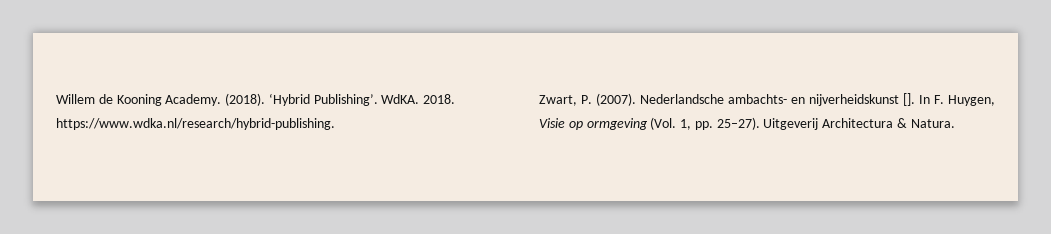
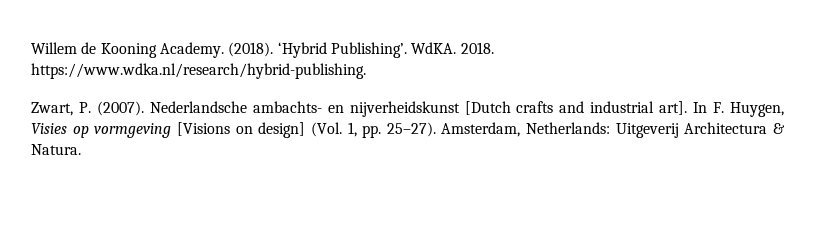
[903,93,995,106] [539,118,648,130] []. In F. Huygen, Visie op ormgeving -> [464,101,785,117] [31,122,306,138] [Dutch crafts and industrial art]. In F. Huygen, Visies op vormgeving [Visions on design]
(760, 123) none -> [441,122,611,137] Amsterdam, Netherlands:

